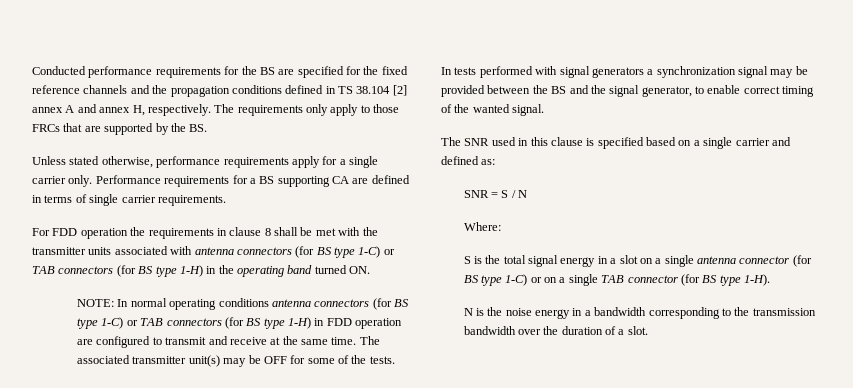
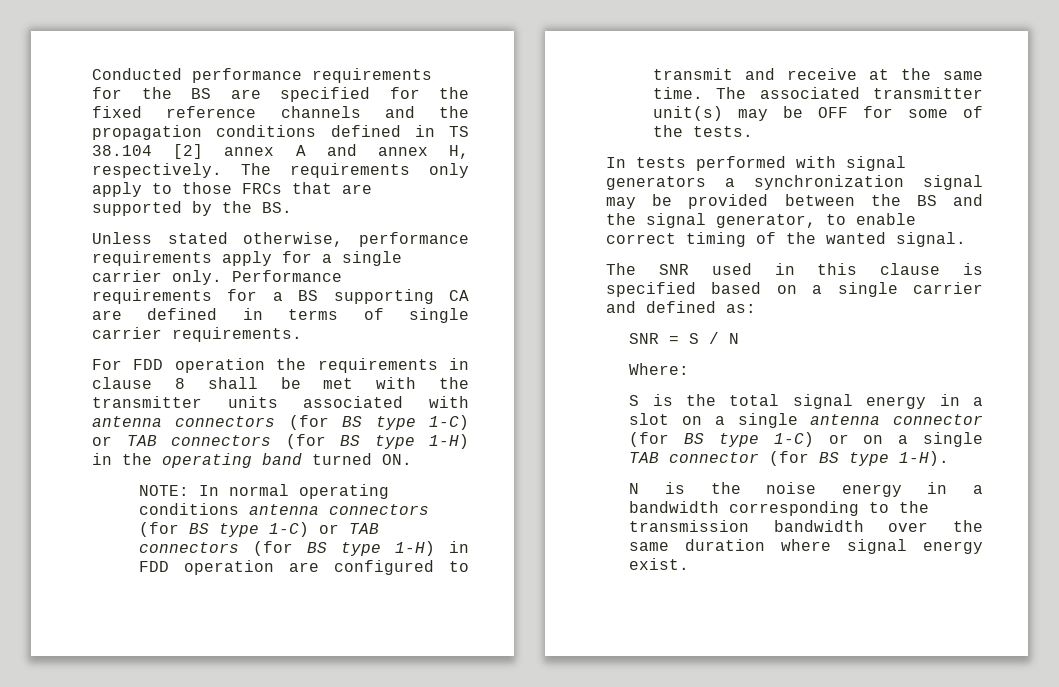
[561,326,648,335] duration of a slot. -> [629,539,983,554] [629,558,690,570] same duration where signal energy exist.

